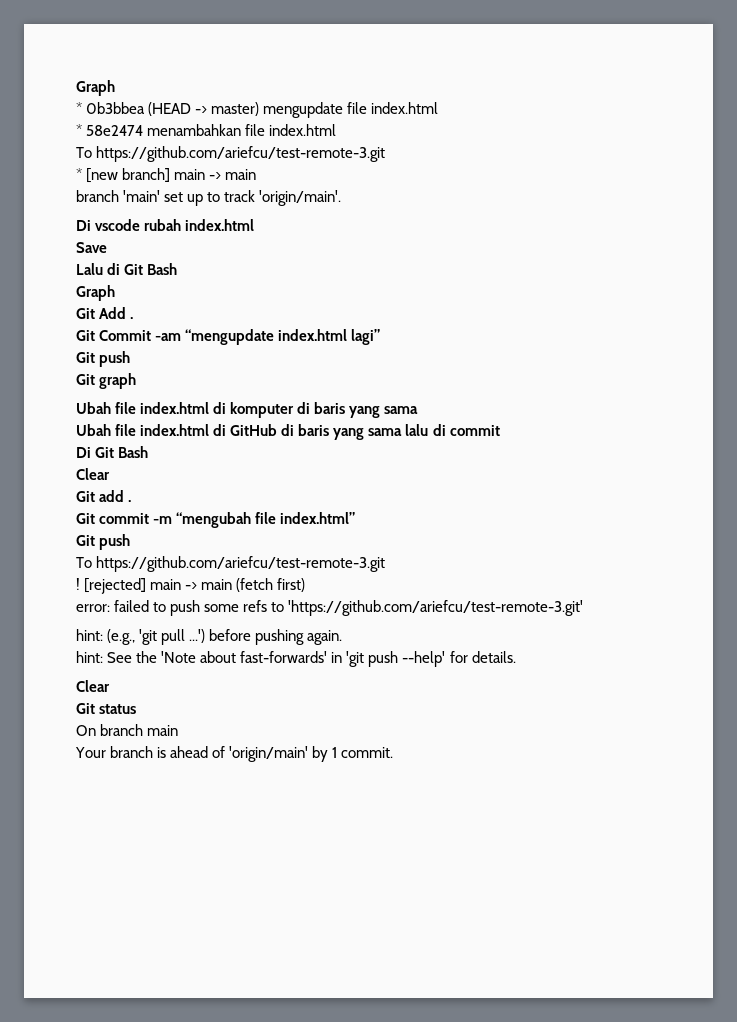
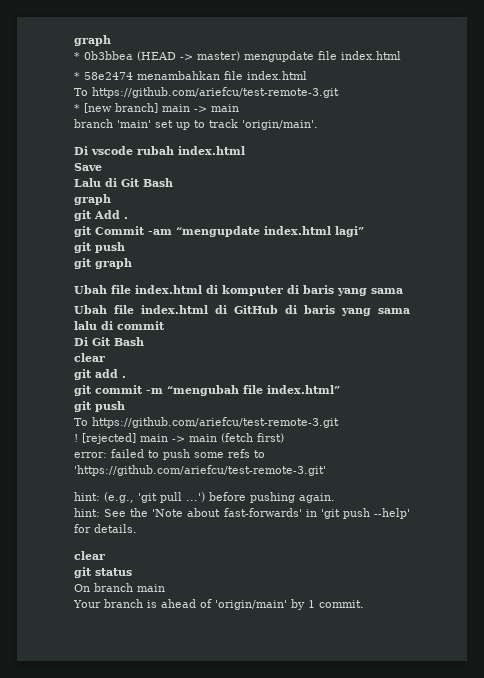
[76,80,115,96] Graph -> [74,35,111,46] graph
[76,285,115,301] [76,308,95,319] Graph // Git -> [74,194,111,205] [74,210,92,221] graph // git
[76,330,95,341] Git -> [74,226,92,237] git
[76,351,131,367] [76,374,95,385] Git push // Git -> [74,242,125,253] [74,258,92,269] git push // git
[76,468,110,480] [76,491,95,502] Clear // Git -> [74,353,105,362] [74,369,92,380] clear // git
[76,513,95,524] Git -> [74,385,92,396] git
[76,535,95,546] Git -> [74,401,92,412] git
[76,680,110,692] [76,703,95,714] Clear // Git -> [74,551,105,560] [74,567,92,578] clear // git

